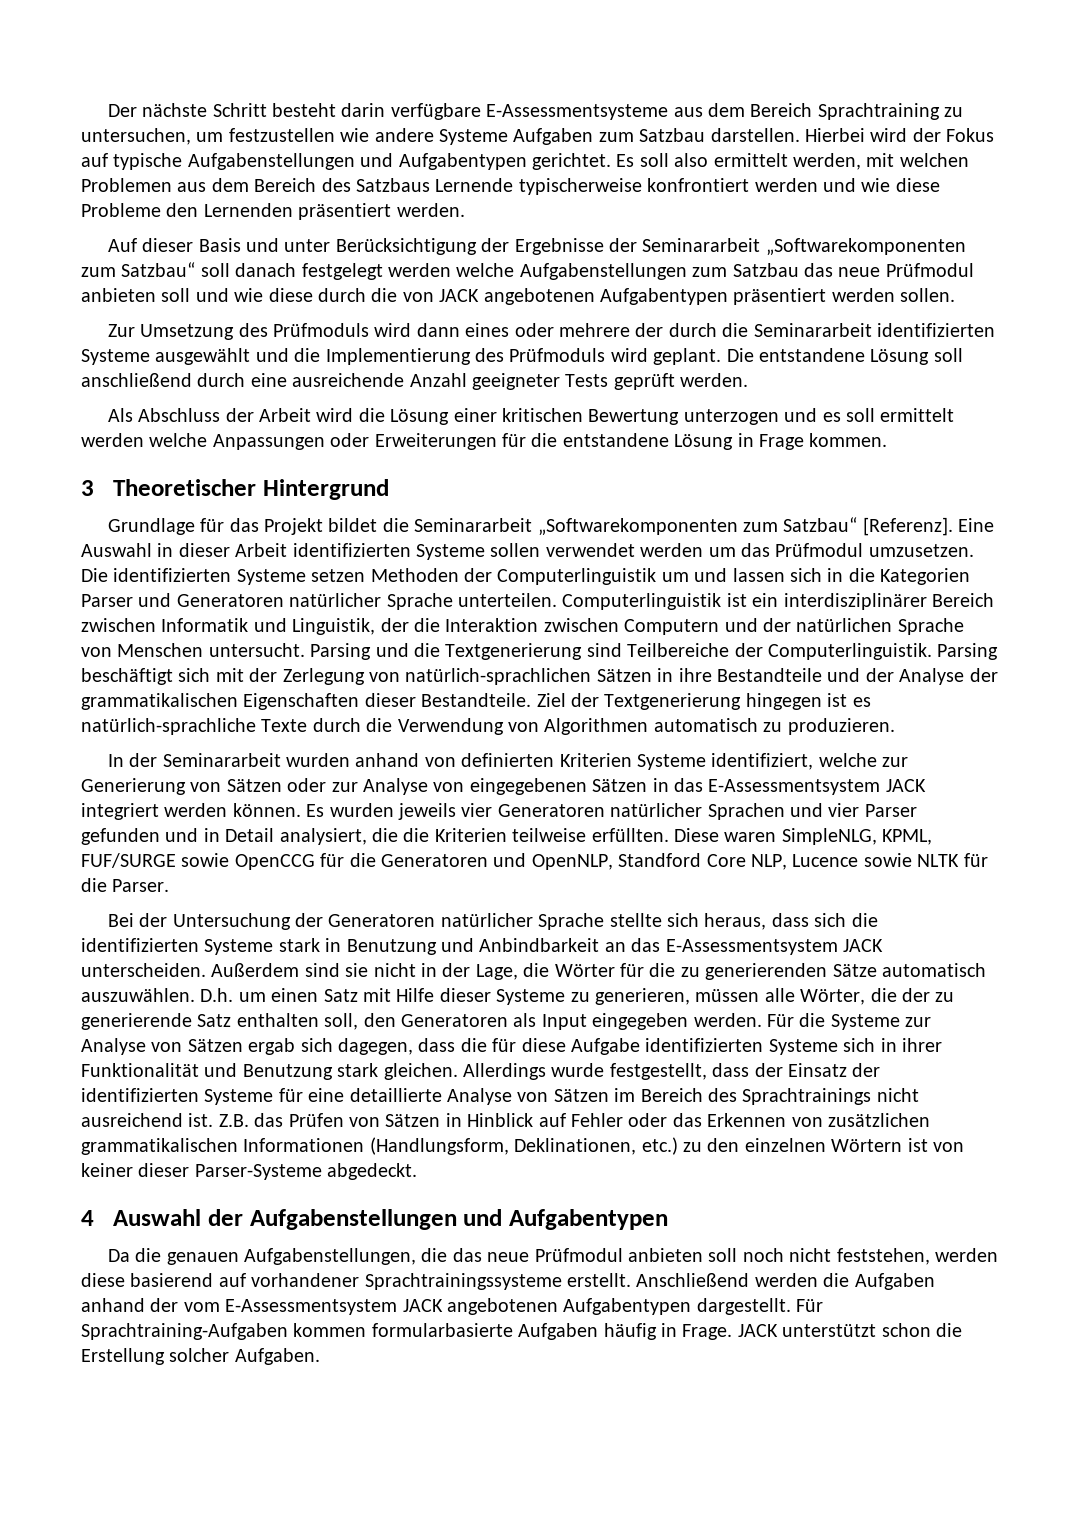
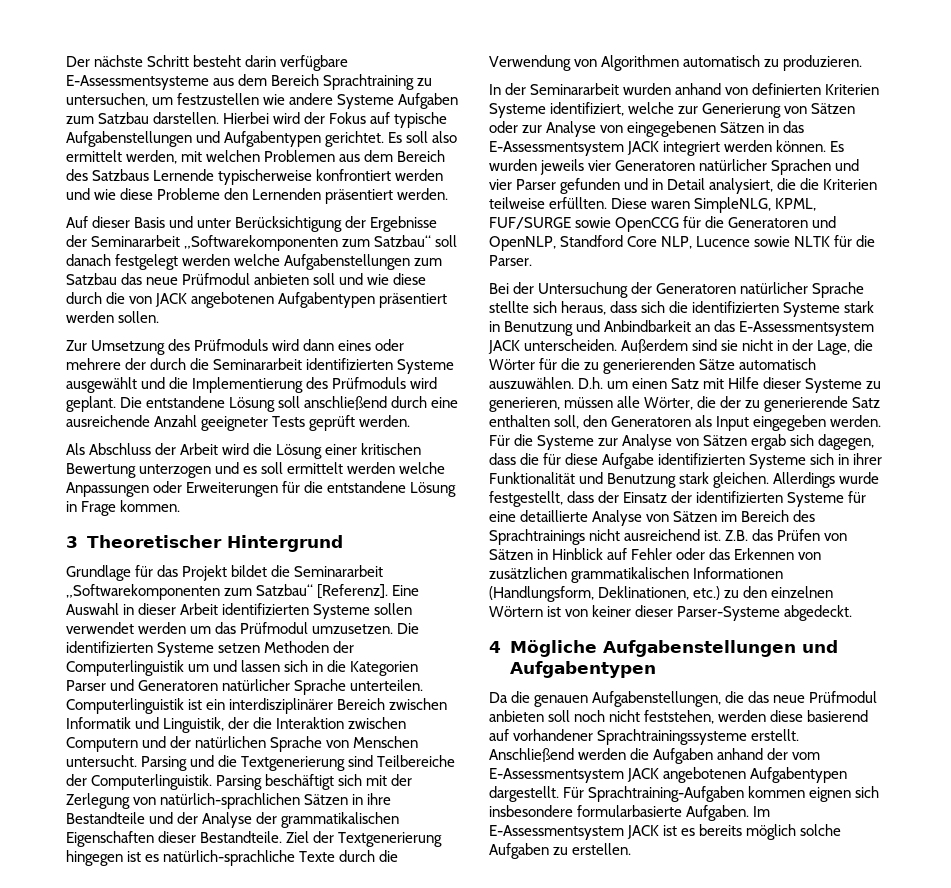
[113,1209,243,1226] Auswahl der -> [510,640,598,657] Mögliche
[371,1323,962,1340] [81,1348,320,1365] formularbasierte Aufgaben häufig in Frage. JACK unterstützt schon die Erstellung solcher Aufgaben. -> [809,786,880,802] [489,805,771,821] [489,824,842,840] [489,843,632,859] eignen sich insbesondere formularbasierte Aufgaben. Im E-Assessmentsystem JACK ist es bereits möglich solche Aufgaben zu erstellen.

